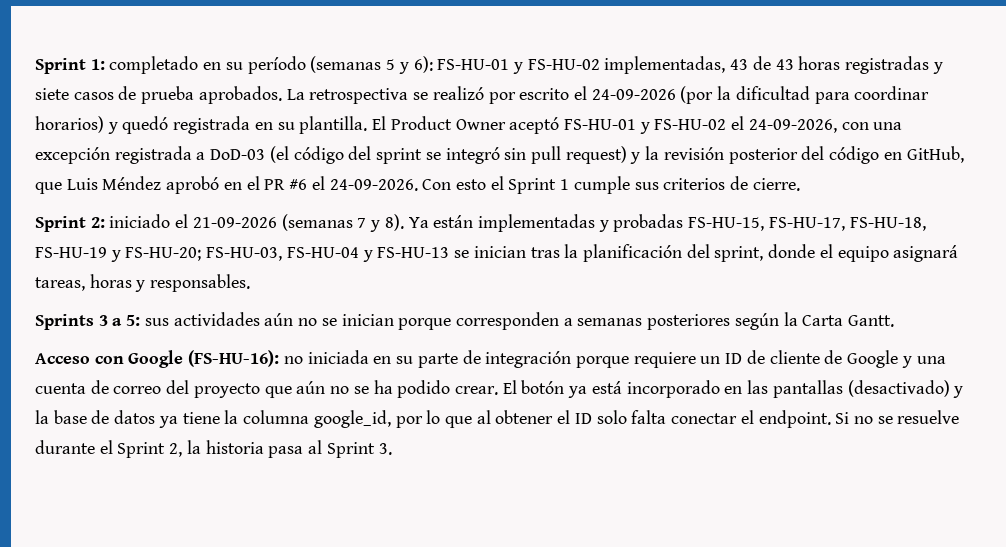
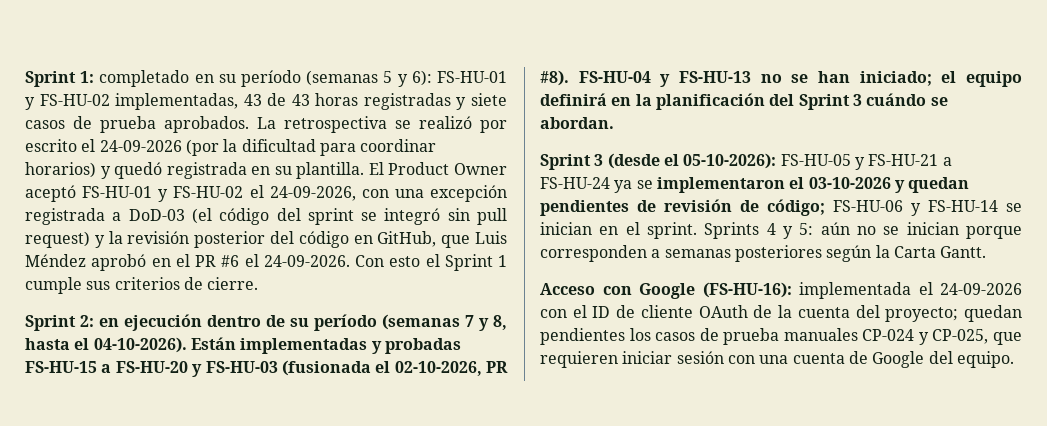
[109,214,926,232] [35,244,959,262] [35,274,251,292] [35,312,260,330] iniciado el 21-09-2026 (semanas 7 y 8). Ya están implementadas y probadas FS-HU-15, FS-HU-17, FS-HU-18, FS-HU-19 y FS-HU-20; FS-HU-03, FS-HU-04 y FS-HU-13 se inician tras la planificación del sprint, donde el equipo asignará tareas, horas y responsables. // Sprints 3 a 5: sus actividades -> [99,314,507,331] [25,337,461,354] [25,360,508,377] [540,70,1022,87] [540,93,948,110] [540,117,614,129] [540,153,952,170] [540,177,970,193] [540,199,1022,216] [540,222,814,239] en ejecución dentro de su período (semanas 7 y 8, hasta el 04-10-2026). Están implementadas y probadas FS-HU-15 a FS-HU-20 y FS-HU-03 (fusionada el 02-10-2026, PR #8). FS-HU-04 y FS-HU-13 no se han iniciado; el equipo definirá en la planificación del Sprint 3 cuándo se abordan. // Sprint 3 (desde el 05-10-2026): FS-HU-05 y FS-HU-21 a FS-HU-24 ya se implementaron el 03-10-2026 y quedan pendientes de revisión de código; FS-HU-06 y FS-HU-14 se inician en el sprint. Sprints 4 y 5:
[283,350,946,368] [35,380,964,398] [35,410,960,428] [35,440,392,458] no iniciada en su parte de integración porque requiere un ID de cliente de Google y una cuenta de correo del proyecto que aún no se ha podido crear. El botón ya está incorporado en las pantallas (desactivado) y la base de datos ya tiene la columna google_id, por lo que al obtener el ID solo falta conectar el endpoint. Si no se resuelve durante el Sprint 2, la historia pasa al Sprint 3. -> [799,282,1022,299] [540,305,1022,322] [540,328,1022,345] [540,351,1014,368] implementada el 24-09-2026 con el ID de cliente OAuth de la cuenta del proyecto; quedan pendientes los casos de prueba manuales CP-024 y CP-025, que requieren iniciar sesión con una cuenta de Google del equipo.

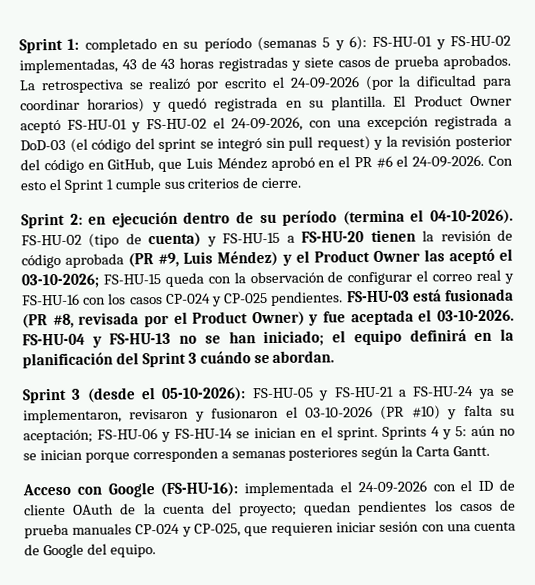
[382,314,507,331] [25,337,461,354] [25,360,508,377] [540,70,569,86] (semanas 7 y 8, hasta el 04-10-2026). Están implementadas y probadas FS-HU-15 a FS-HU-20 y FS-HU-03 (fusionada el 02-10-2026, PR #8). -> [342,209,514,226] [21,229,513,248] [21,248,513,269] [21,269,515,289] [22,288,514,307] [22,309,514,329] (termina el 04-10-2026). FS-HU-02 (tipo de cuenta) y FS-HU-15 a FS-HU-20 tienen la revisión de código aprobada (PR #9, Luis Méndez) y el Product Owner las aceptó el 03-10-2026; FS-HU-15 queda con la observación de configurar el correo real y FS-HU-16 con los casos CP-024 y CP-025 pendientes. FS-HU-03 está fusionada (PR #8, revisada por el Product Owner) y fue aceptada el 03-10-2026.
[656,177,970,193] [540,199,825,216] implementaron el 03-10-2026 y quedan pendientes de revisión de código; -> [23,404,515,424] [23,429,93,444] implementaron, revisaron y fusionaron el 03-10-2026 (PR #10) y falta su aceptación;

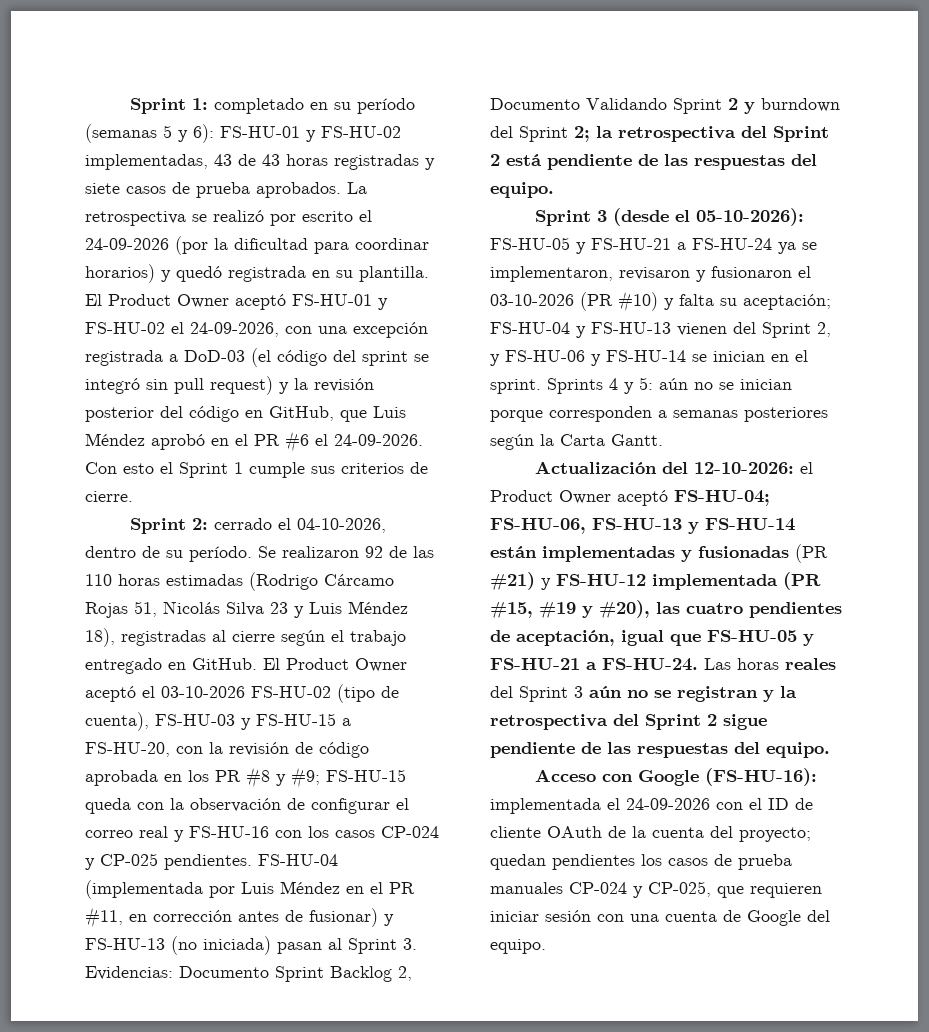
[88,209,514,228] en ejecución dentro de su período (termina el 04-10-2026). -> [213,518,386,533] [85,546,434,562] [85,572,394,591] [85,601,408,618] [85,628,406,647] [85,658,407,674] [85,686,245,702] cerrado el 04-10-2026, dentro de su período. Se realizaron 92 de las 110 horas estimadas (Rodrigo Cárcamo Rojas 51, Nicolás Silva 23 y Luis Méndez 18), registradas al cierre según el trabajo entregado en GitHub. El Product Owner aceptó el 03-10-2026
[148,232,202,248] cuenta) -> [85,712,235,731] cuenta), FS-HU-03
[301,229,416,243] FS-HU-20 tienen -> [85,742,203,757] FS-HU-20, con
[128,248,513,268] [21,273,99,289] (PR #9, Luis Méndez) y el Product Owner las aceptó el 03-10-2026; -> [164,767,320,788] en los PR #8 y #9;
[345,288,514,303] [22,309,514,329] [22,328,515,348] [22,350,335,369] FS-HU-03 está fusionada (PR #8, revisada por el Product Owner) y fue aceptada el 03-10-2026. FS-HU-04 y FS-HU-13 no se han iniciado; el equipo definirá en la planificación del Sprint 3 cuándo se abordan. -> [258,854,338,866] [85,880,415,899] [85,907,394,928] [85,936,417,955] [85,966,412,982] [490,98,840,114] [490,126,829,142] [490,154,817,170] [490,182,554,198] FS-HU-04 (implementada por Luis Méndez en el PR #11, en corrección antes de fusionar) y FS-HU-13 (no iniciada) pasan al Sprint 3. Evidencias: Documento Sprint Backlog 2, Documento Validando Sprint 2 y burndown del Sprint 2; la retrospectiva del Sprint 2 está pendiente de las respuestas del equipo.
(93, 436) none -> [490,322,831,338] [490,354,500,366] FS-HU-04 y FS-HU-13 vienen del Sprint 2, y
(491, 451) none -> [534,461,813,474] [490,490,770,506] [490,518,795,534] [490,544,828,563] [490,572,821,591] [490,600,842,619] [490,630,814,646] [490,658,836,671] [490,686,797,702] [490,714,767,730] [490,742,830,758] // Actualización del 12-10-2026: el Product Owner aceptó FS-HU-04; FS-HU-06, FS-HU-13 y FS-HU-14 están implementadas y fusionadas (PR #21) y FS-HU-12 implementada (PR #15, #19 y #20), las cuatro pendientes de aceptación, igual que FS-HU-05 y FS-HU-21 a FS-HU-24. Las horas reales del Sprint 3 aún no se registran y la retrospectiva del Sprint 2 sigue pendiente de las respuestas del equipo.

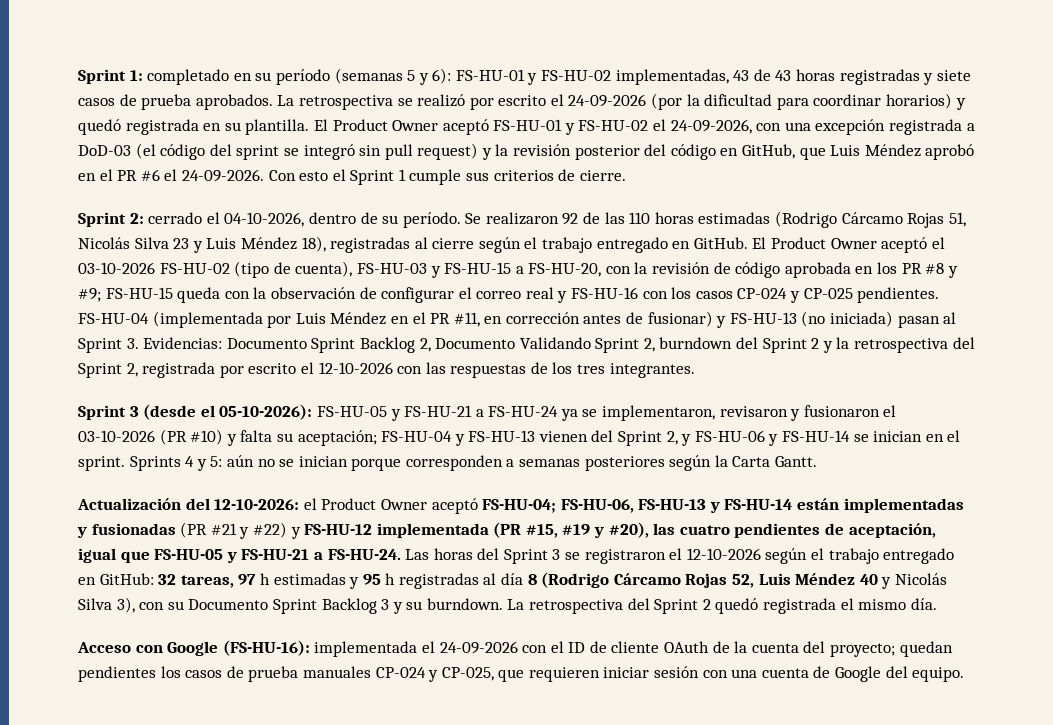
[728,98,755,114] 2 y -> [643,338,655,352] 2,
[574,126,829,142] [490,154,817,170] [490,182,554,198] 2; la retrospectiva del Sprint 2 está pendiente de las respuestas del equipo. -> [811,337,975,353] [78,362,695,378] 2 y la retrospectiva del Sprint 2, registrada por escrito el 12-10-2026 con las respuestas de los tres integrantes.
[490,572,535,591] #21) -> [210,522,287,539] #21 y #22)
[785,658,836,670] reales -> (473, 554) none
[589,686,797,702] [490,714,767,730] [490,742,830,758] aún no se registran y la retrospectiva del Sprint 2 sigue pendiente de las respuestas del equipo. -> [565,548,955,564] [78,572,947,589] [78,597,937,614] se registraron el 12-10-2026 según el trabajo entregado en GitHub: 32 tareas, 97 h estimadas y 95 h registradas al día 8 (Rodrigo Cárcamo Rojas 52, Luis Méndez 40 y Nicolás Silva 3), con su Documento Sprint Backlog 3 y su burndown. La retrospectiva del Sprint 2 quedó registrada el mismo día.

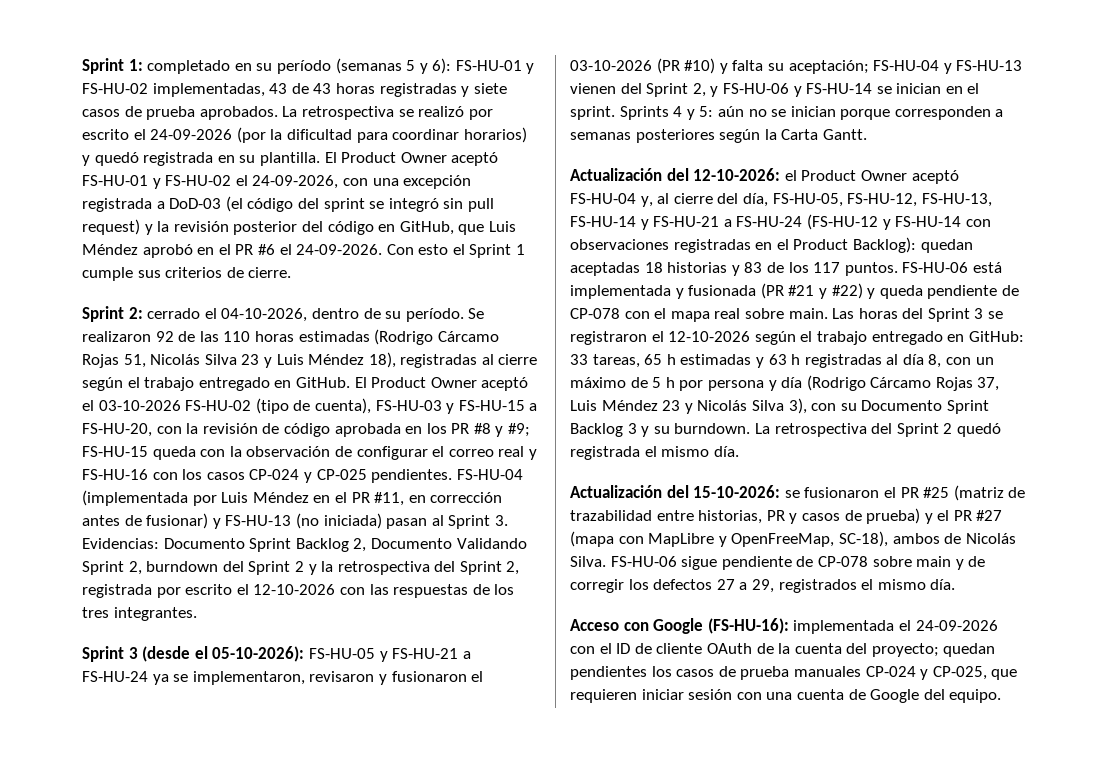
[482,498,964,513] [77,523,176,538] FS-HU-04; FS-HU-06, FS-HU-13 y FS-HU-14 están implementadas y fusionadas -> [570,193,992,207] [570,214,991,230] [570,237,973,253] [570,262,1002,276] [570,285,757,299] FS-HU-04 y, al cierre del día, FS-HU-05, FS-HU-12, FS-HU-13, FS-HU-14 y FS-HU-21 a FS-HU-24 (FS-HU-12 y FS-HU-14 con observaciones registradas en el Product Backlog): quedan aceptadas 18 historias y 83 de los 117 puntos. FS-HU-06 está implementada y fusionada
[304,522,936,538] [78,548,401,563] FS-HU-12 implementada (PR #15, #19 y #20), las cuatro pendientes de aceptación, igual que FS-HU-05 y FS-HU-21 a FS-HU-24. -> [879,285,1019,299] [570,308,828,322] queda pendiente de CP-078 con el mapa real sobre main.
[158,574,257,588] 32 tareas, 97 -> [570,354,663,368] 33 tareas, 65
[362,574,381,585] 95 -> [768,354,787,365] 63
[527,572,878,588] 8 (Rodrigo Cárcamo Rojas 52, Luis Méndez 40 -> [928,354,994,368] [570,375,1000,391] [570,400,681,411] 8, con un máximo de 5 h por persona y día (Rodrigo Cárcamo Rojas 37, Luis Méndez 23
(937, 604) none -> [570,485,1026,501] [570,508,1003,524] [570,531,1016,547] [570,556,986,570] [570,579,956,593] // Actualización del 15-10-2026: se fusionaron el PR #25 (matriz de trazabilidad entre historias, PR y casos de prueba) y el PR #27 (mapa con MapLibre y OpenFreeMap, SC-18), ambos de Nicolás Silva. FS-HU-06 sigue pendiente de CP-078 sobre main y de corregir los defectos 27 a 29, registrados el mismo día.

